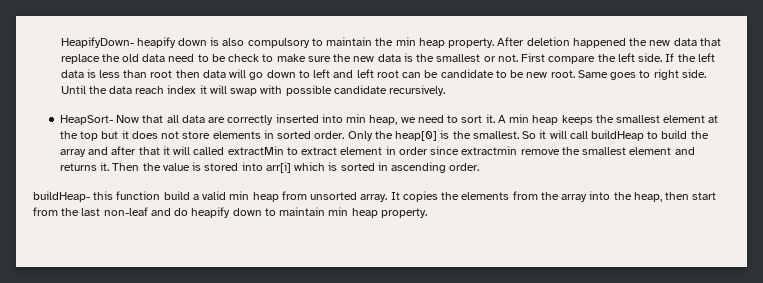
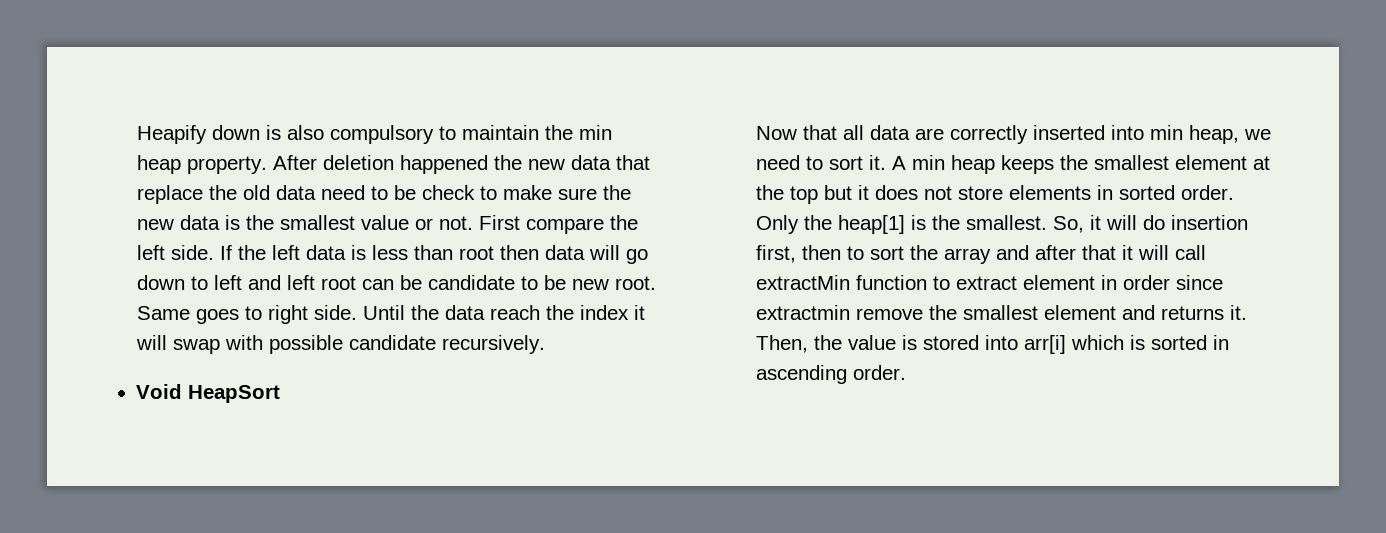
[60,37,176,48] HeapifyDown- heapify -> [137,125,208,144] Heapify
(481, 58) none -> [361,215,410,230] value
(165, 90) none -> [546,305,575,320] the
[59,115,113,125] HeapSort- -> [136,384,281,403] Void HeapSort //
[395,131,438,141] heap[0] -> [838,215,906,234] heap[1]
[522,130,688,141] So it will call buildHeap to build -> [1053,215,1249,233] [756,245,905,263] So, it will do insertion first, then to sort
[193,146,284,155] called extractMin -> [1175,245,1207,260] [756,275,928,290] call extractMin function
[112,163,140,171] Then -> [756,335,809,353] Then,
[33,191,717,202] [33,207,427,218] // buildHeap- this function build a valid min heap from unsorted array. It copies the elements from the array into the heap, then start from the last non-leaf and do heapify down to maintain min heap property. -> (907, 372) none

